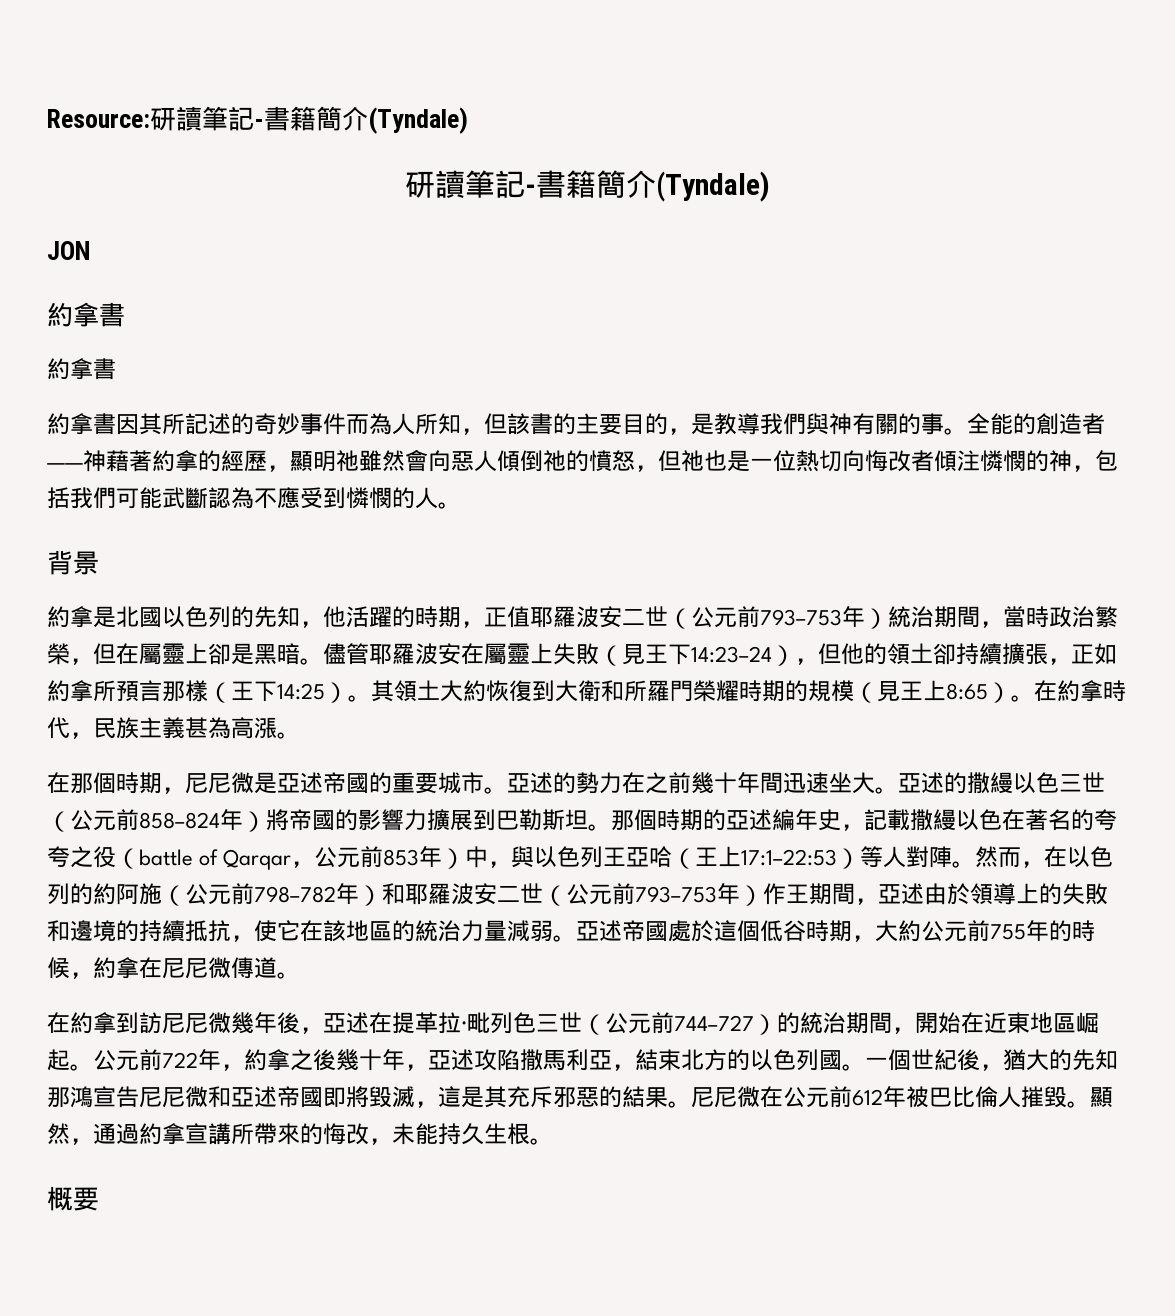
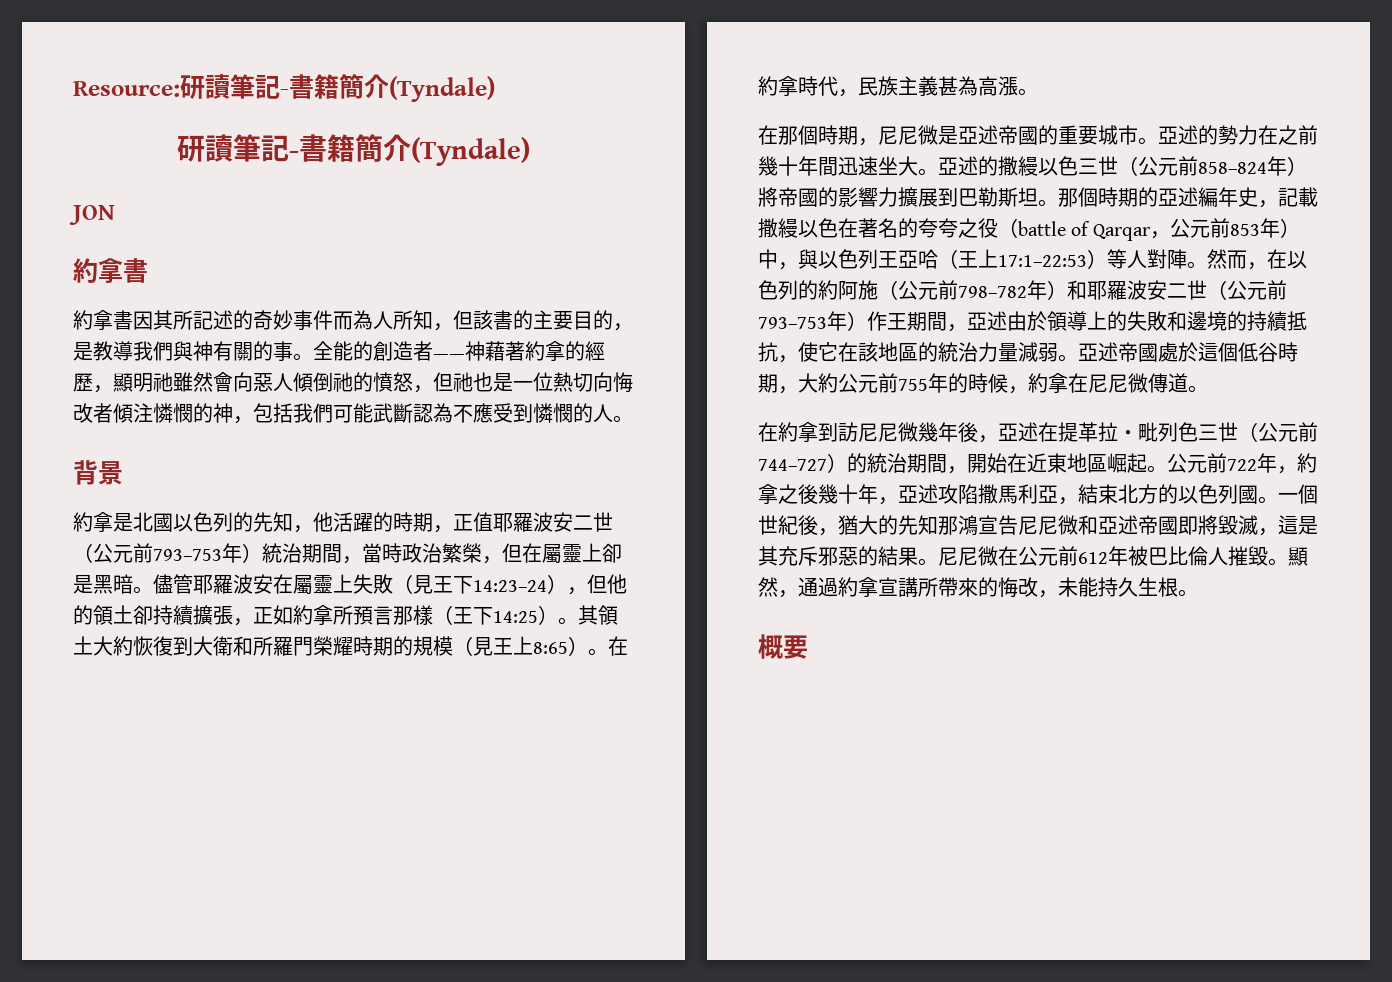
[47,413,116,435] // 約拿書 -> (133, 320) none

